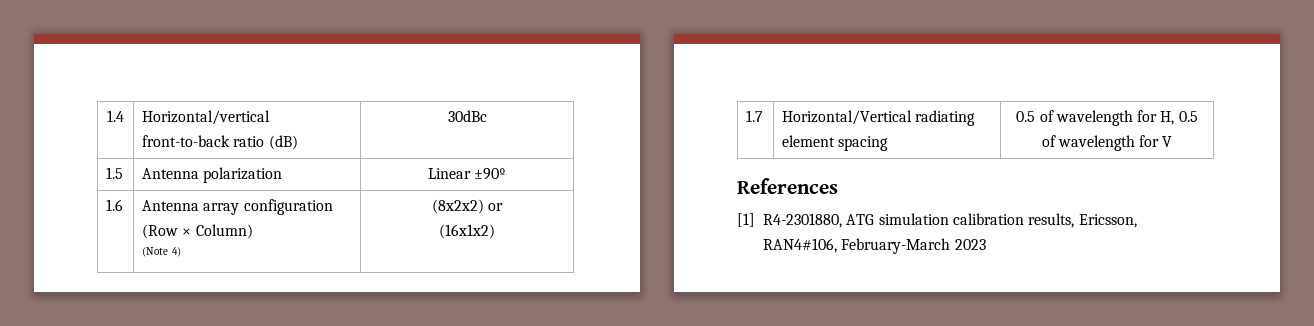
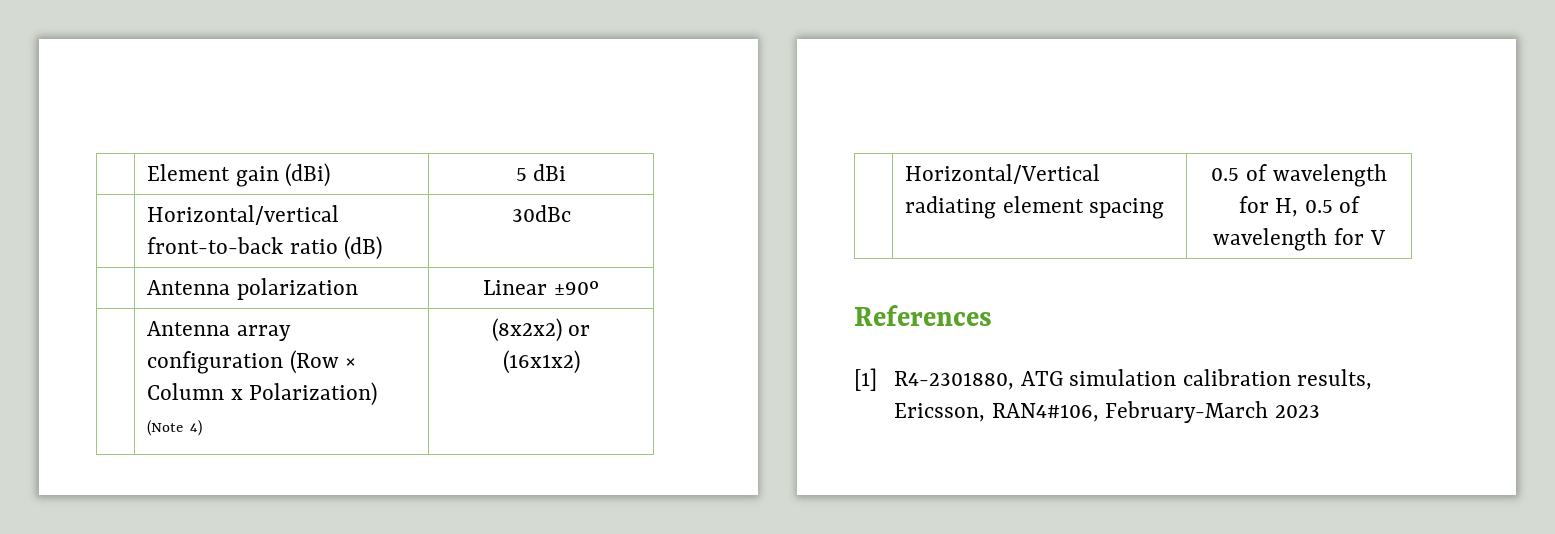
[107,110,124,122] 1.4 -> [147,163,331,187] [515,164,567,181] | Element gain (dBi) | 5 dBi //
[106,167,124,179] 1.5 -> (571, 213) none
[106,199,124,211] 1.6 -> (599, 288) none
[195,224,253,239] Column) -> [147,382,378,406] Column x Polarization)
[746,110,764,122] 1.7 -> (580, 362) none

